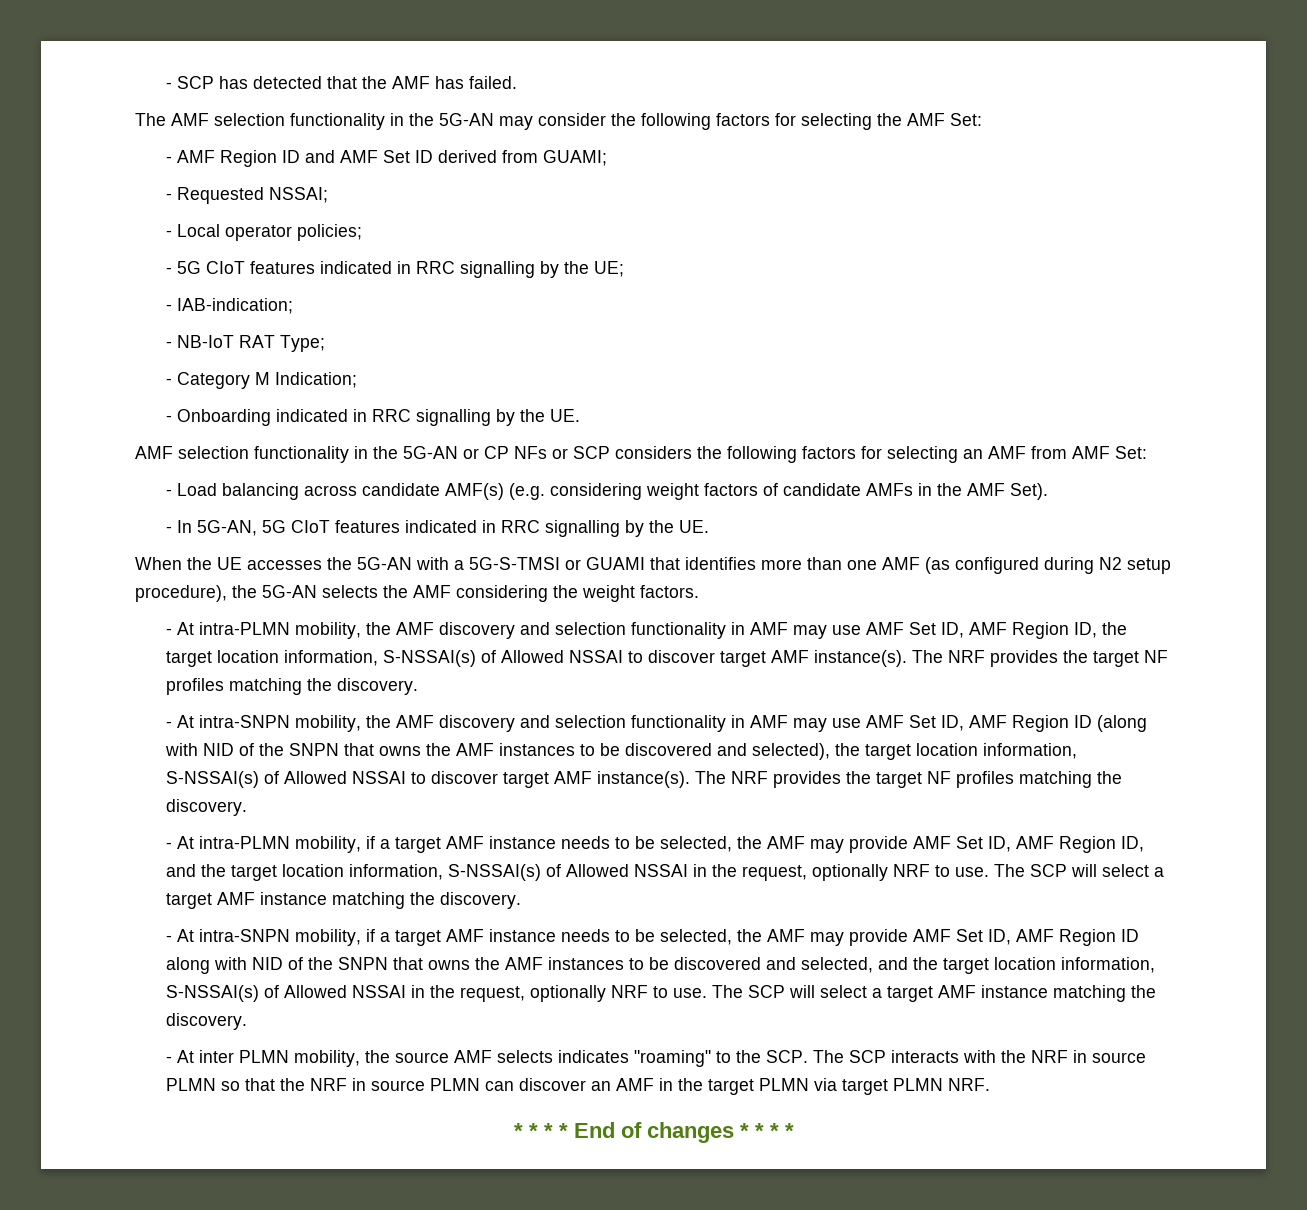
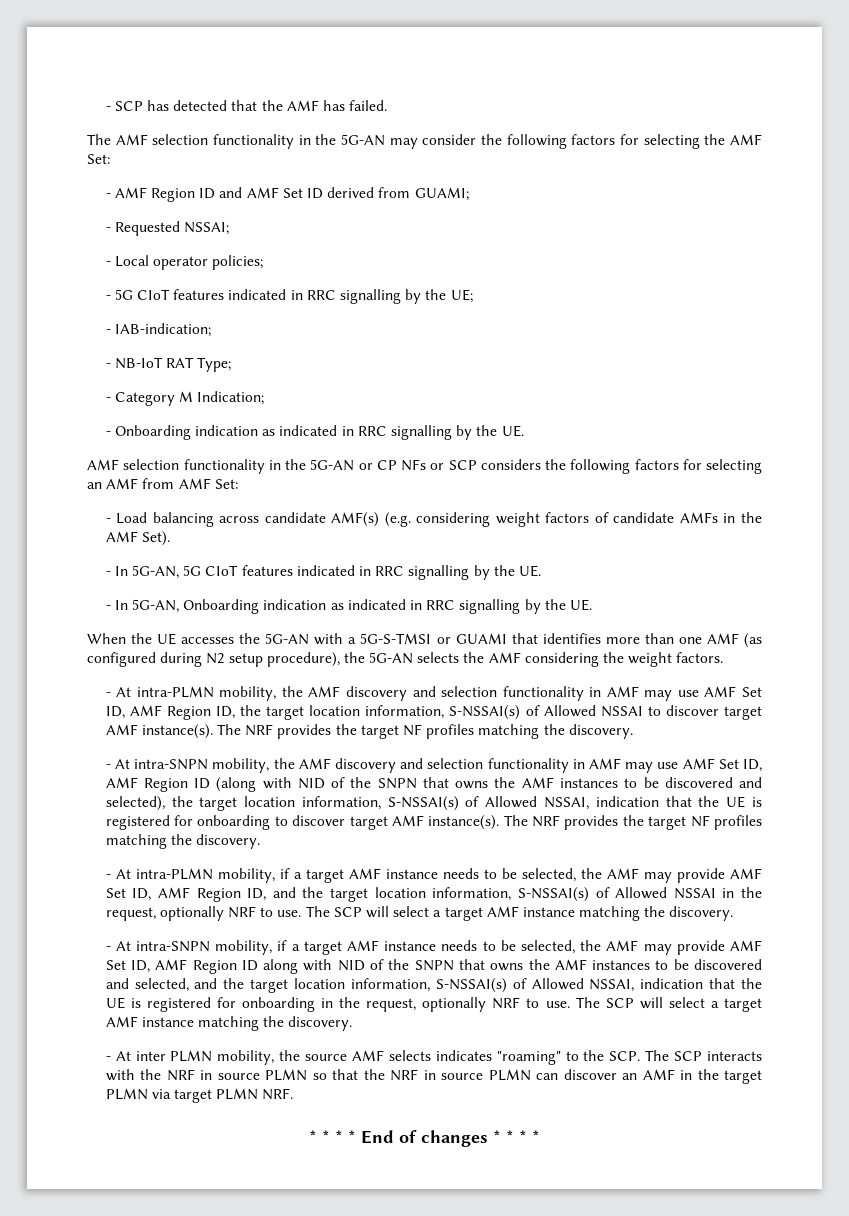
(272, 417) none -> [195,425,276,436] indication as
(710, 526) none -> [105,599,592,614] // - In 5G-AN, Onboarding indication as indicated in RRC signalling by the UE.
[352,771,407,784] NSSAI -> [544,796,762,810] [105,815,271,830] NSSAI, indication that the UE is registered for onboarding
[352,985,407,998] NSSAI -> [589,978,762,992] [105,997,316,1012] NSSAI, indication that the UE is registered for onboarding

